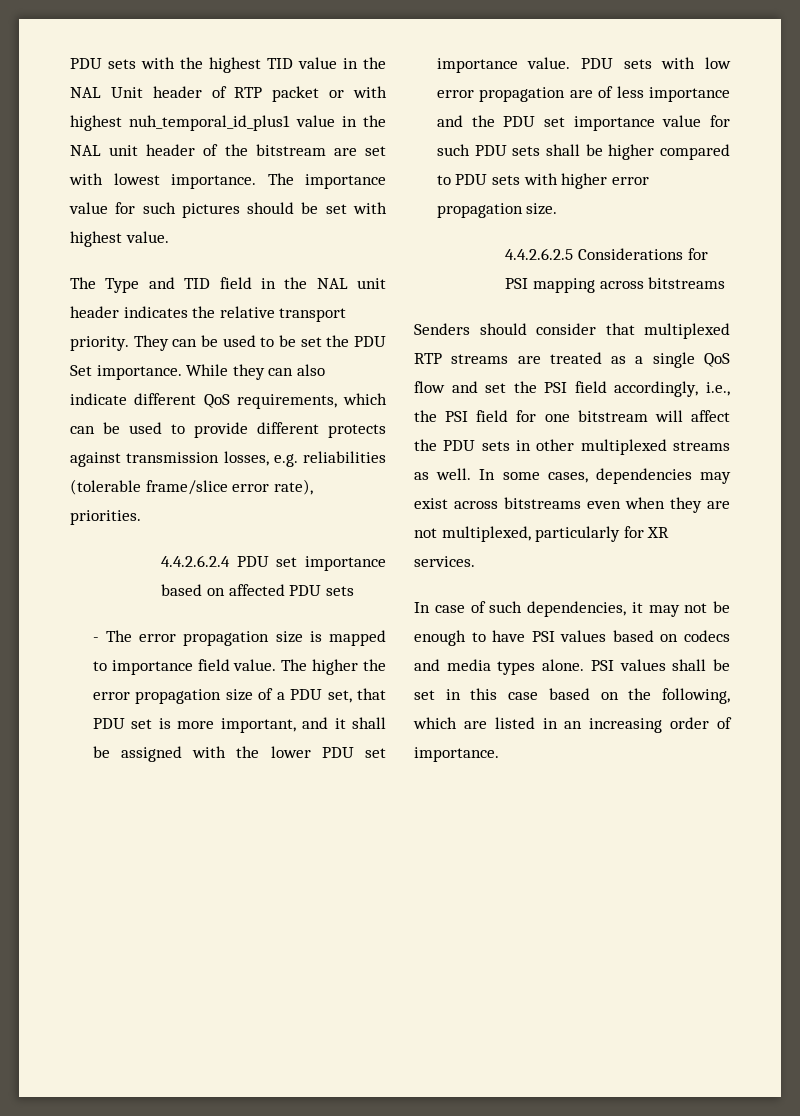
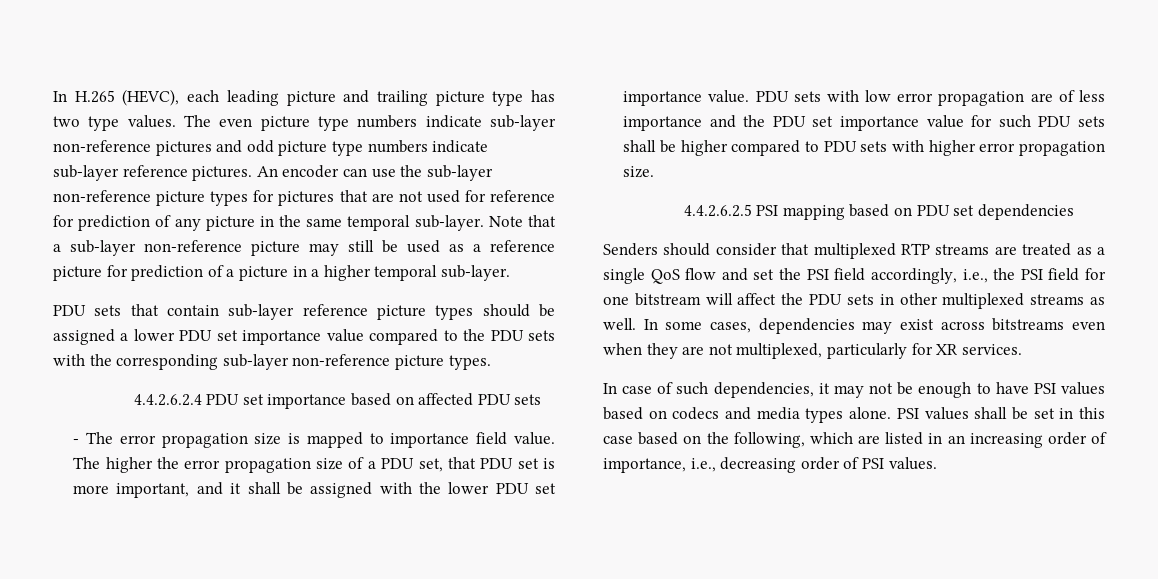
[70,57,386,73] [70,86,387,102] [70,115,386,131] [70,144,386,156] [69,173,386,189] [69,202,387,218] [70,231,169,247] [70,277,386,293] [70,306,347,322] [70,335,386,351] [70,364,325,380] [70,393,387,409] [70,422,386,438] [70,451,386,467] [70,479,313,495] [70,510,141,525] PDU sets with the highest TID value in the NAL Unit header of RTP packet or with highest nuh_temporal_id_plus1 value in the NAL unit header of the bitstream are set with lowest importance. The importance value for such pictures should be set with highest value. // The Type and TID field in the NAL unit header indicates the relative transport priority. They can be used to be set the PDU Set importance. While they can also indicate different QoS requirements, which can be used to provide different protects against transmission losses, e.g. reliabilities (tolerable frame/slice error rate), priorities. -> [53,89,555,106] [53,115,556,131] [53,140,489,156] [53,165,493,181] [53,190,556,206] [53,215,556,231] [53,240,555,256] [53,265,510,281] [53,304,555,320] [53,329,555,345] [53,354,491,370] In H.265 (HEVC), each leading picture and trailing picture type has two type values. The even picture type numbers indicate sub-layer non-reference pictures and odd picture type numbers indicate sub-layer reference pictures. An encoder can use the sub-layer non-reference picture types for pictures that are not used for reference for prediction of any picture in the same temporal sub-layer. Note that a sub-layer non-reference picture may still be used as a reference picture for prediction of a picture in a higher temporal sub-layer. // PDU sets that contain sub-layer reference picture types should be assigned a lower PDU set importance value compared to the PDU sets with the corresponding sub-layer non-reference picture types.
[577,248,708,260] [505,277,726,293] Considerations for PSI mapping across bitstreams -> [756,204,1074,220] PSI mapping based on PDU set dependencies
[414,747,499,762] importance. -> [603,457,937,473] importance, i.e., decreasing order of PSI values.

